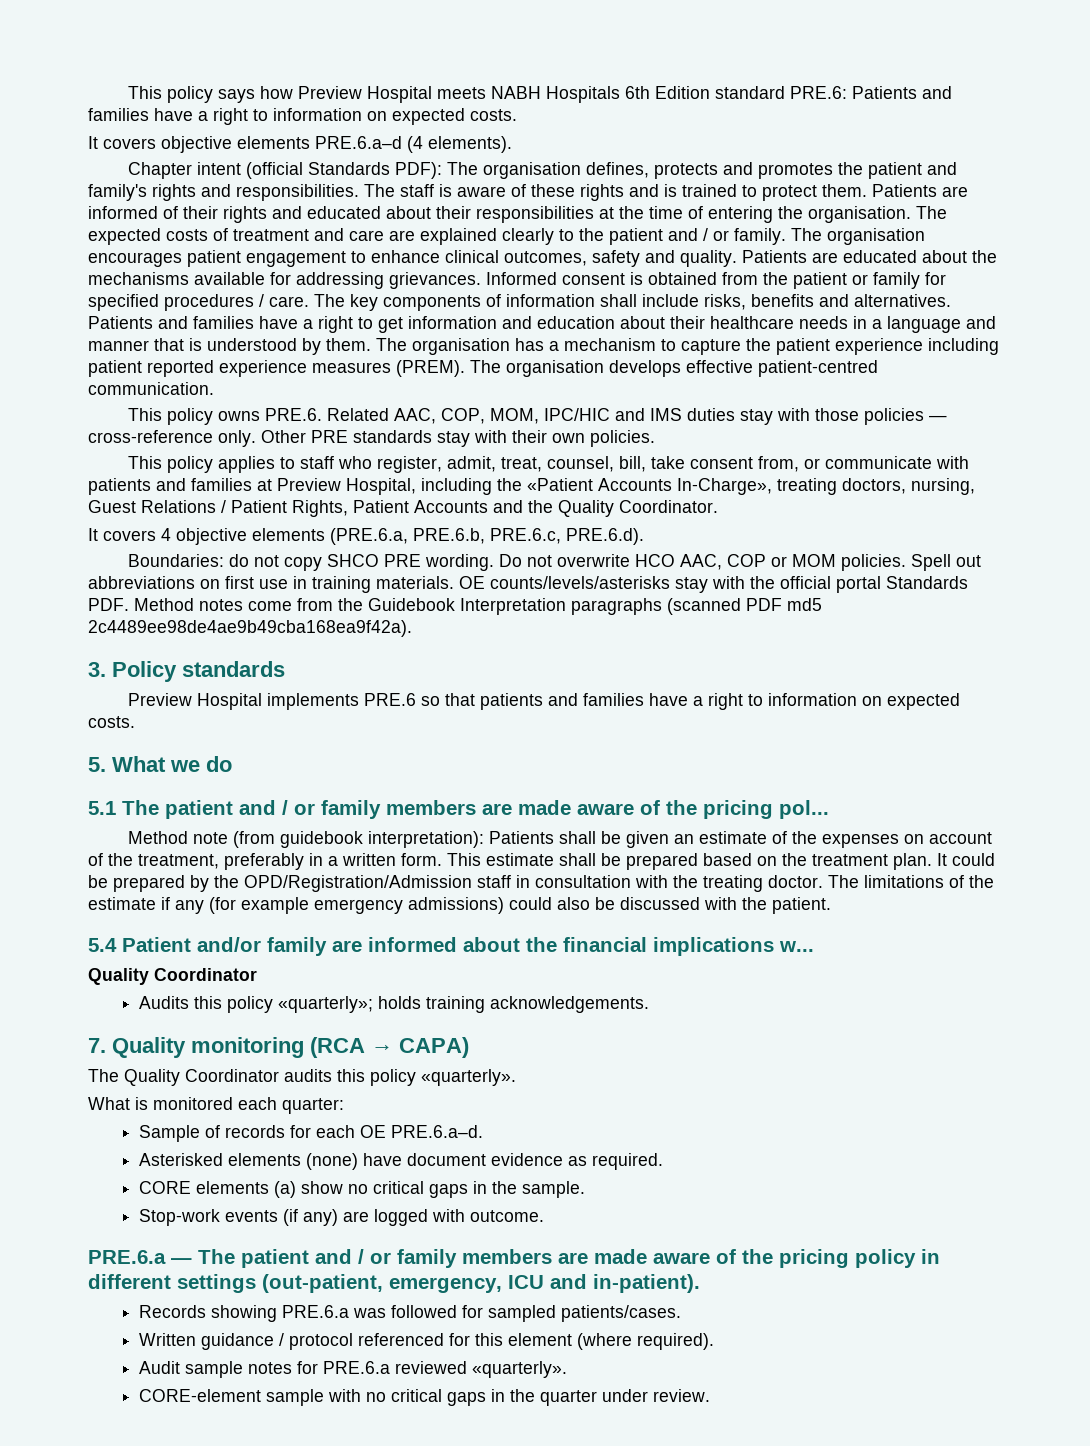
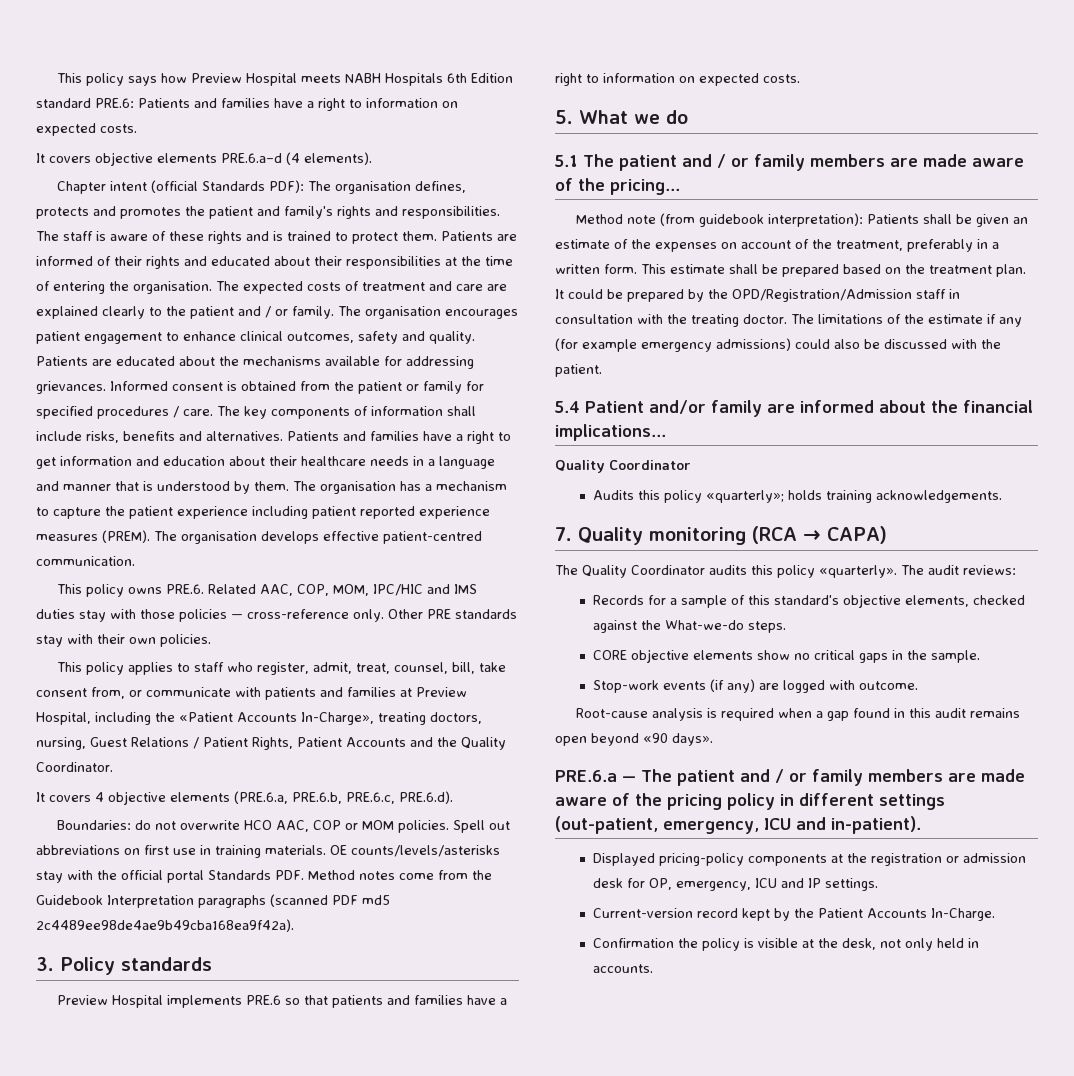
[284,554,553,571] copy SHCO PRE wording. Do not -> (176, 825) none
[703,800,829,819] pricing pol... -> [610,179,680,195] pricing...
[653,937,814,956] implications w... -> [555,424,666,441] implications...
[88,1097,344,1114] [138,1125,483,1142] [138,1153,663,1170] // What is monitored each quarter: // Sample of records for each OE PRE.6.a–d. // Asterisked elements (none) have document evidence as required. -> [901,565,1016,575] [593,594,1026,608] [593,620,787,633] The audit reviews: // Records for a sample of this standard's objective elements, checked against the What-we-do steps.
[195,1181,296,1198] elements (a) -> [631,649,754,663] objective elements
(544, 1216) none -> [575,708,1020,721] [555,733,713,746] // Root-cause analysis is required when a gap found in this audit remains open beyond «90 days».
[138,1305,681,1322] [138,1333,714,1350] [138,1361,567,1378] [138,1389,710,1406] Records showing PRE.6.a was followed for sampled patients/cases. // Written guidance / protocol referenced for this element (where required). // Audit sample notes for PRE.6.a reviewed «quarterly». // CORE-element sample with no critical gaps in the quarter under review. -> [593,853,1027,866] [593,878,879,891] [593,908,996,921] [593,938,980,951] [593,964,654,973] Displayed pricing-policy components at the registration or admission desk for OP, emergency, ICU and IP settings. // Current-version record kept by the Patient Accounts In-Charge. // Confirmation the policy is visible at the desk, not only held in accounts.

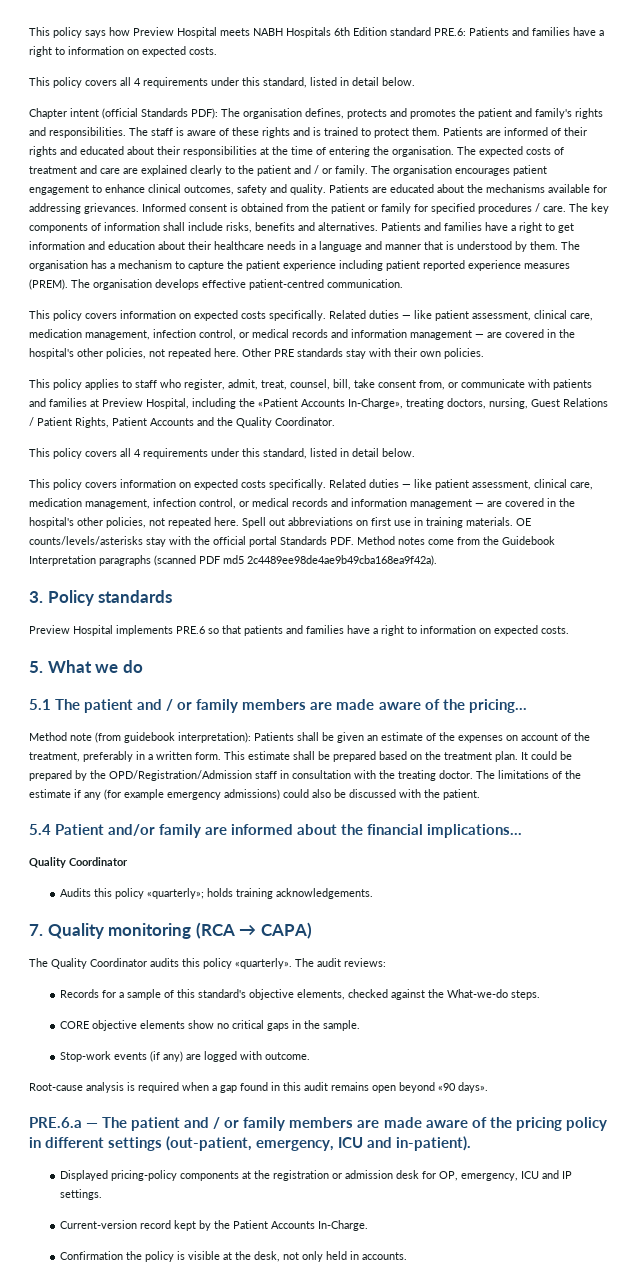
[36,152,372,166] It covers objective elements PRE.6.a–d (4 elements). -> [29,77,415,88] This policy covers all 4 requirements under this standard, listed in detail below.
[127,584,477,596] [36,609,384,622] owns PRE.6. Related AAC, COP, MOM, IPC/HIC and IMS duties stay with those policies — cross-reference only. -> [85,310,593,321] [29,329,575,340] [29,348,239,359] covers information on expected costs specifically. Related duties — like patient assessment, clinical care, medication management, infection control, or medical records and information management — are covered in the hospital's other policies, not repeated here.
[36,791,453,805] [56,820,449,833] It covers 4 objective elements (PRE.6.a, PRE.6.b, PRE.6.c, PRE.6.d). // Boundaries: do not overwrite HCO AAC, COP or MOM policies. -> [29,448,415,459] [29,479,593,490] [29,498,575,509] [29,517,239,528] This policy covers all 4 requirements under this standard, listed in detail below. // This policy covers information on expected costs specifically. Related duties — like patient assessment, clinical care, medication management, infection control, or medical records and information management — are covered in the hospital's other policies, not repeated here.

